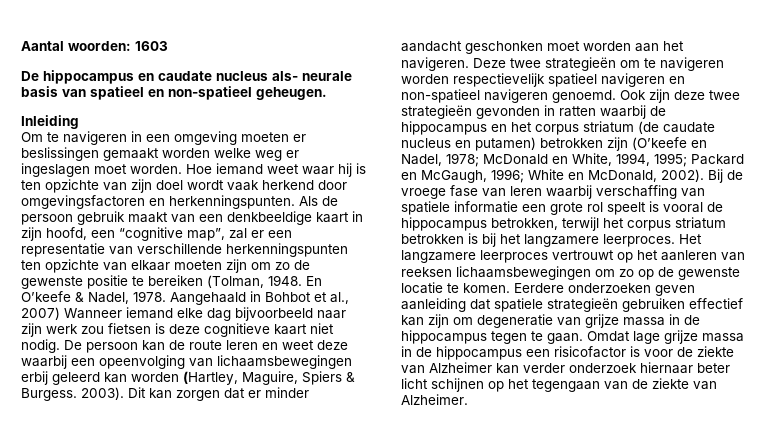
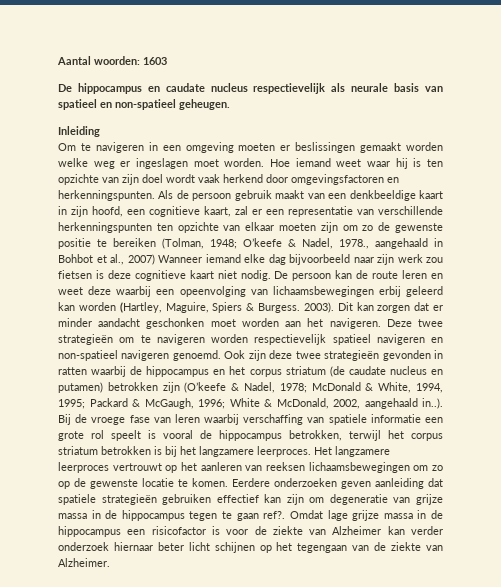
[272,71,298,81] als- -> [253,83,346,94] respectievelijk als
[119,227,225,241] “cognitive map”, -> [149,206,231,217] cognitieve kaart,
[268,275,322,286] 1948. En -> [210,239,237,249] 1948;
[133,291,246,305] 1978. Aangehaald -> [339,238,428,249] 1978., aangehaald
[691,140,707,148] en -> [231,383,240,391] &
[552,156,568,164] en -> [365,383,374,391] &
[401,172,417,180] en -> [132,399,140,407] &
[568,169,704,182] en McDonald, 2002). -> [264,398,443,409] & McDonald, 2002, aangehaald in..).
[547,333,583,344] gaan. -> [236,511,286,521] gaan ref?.

